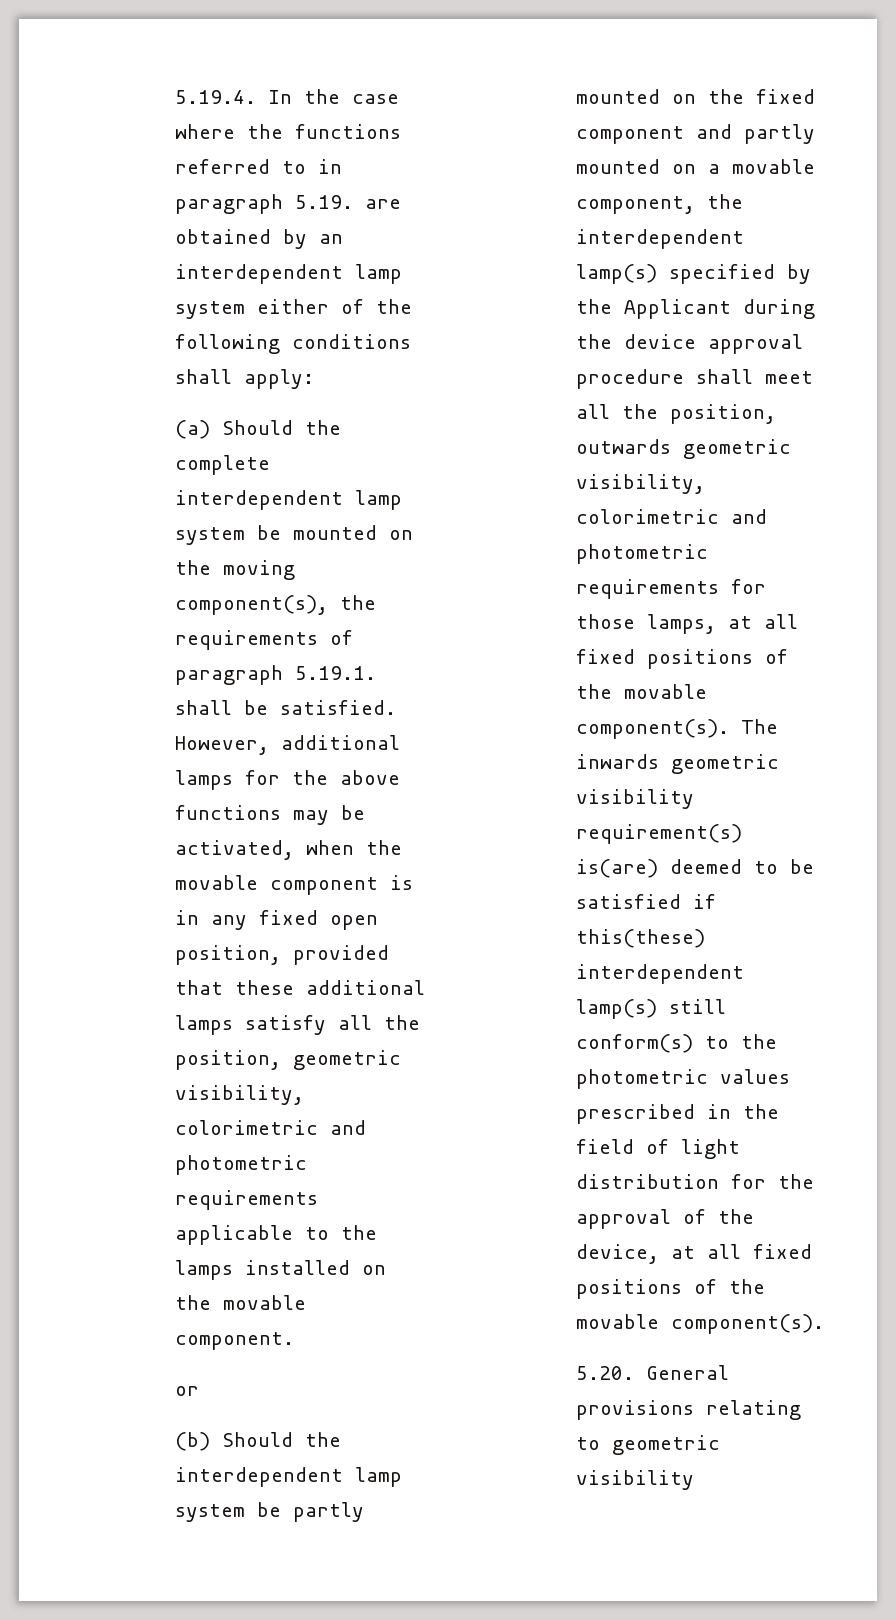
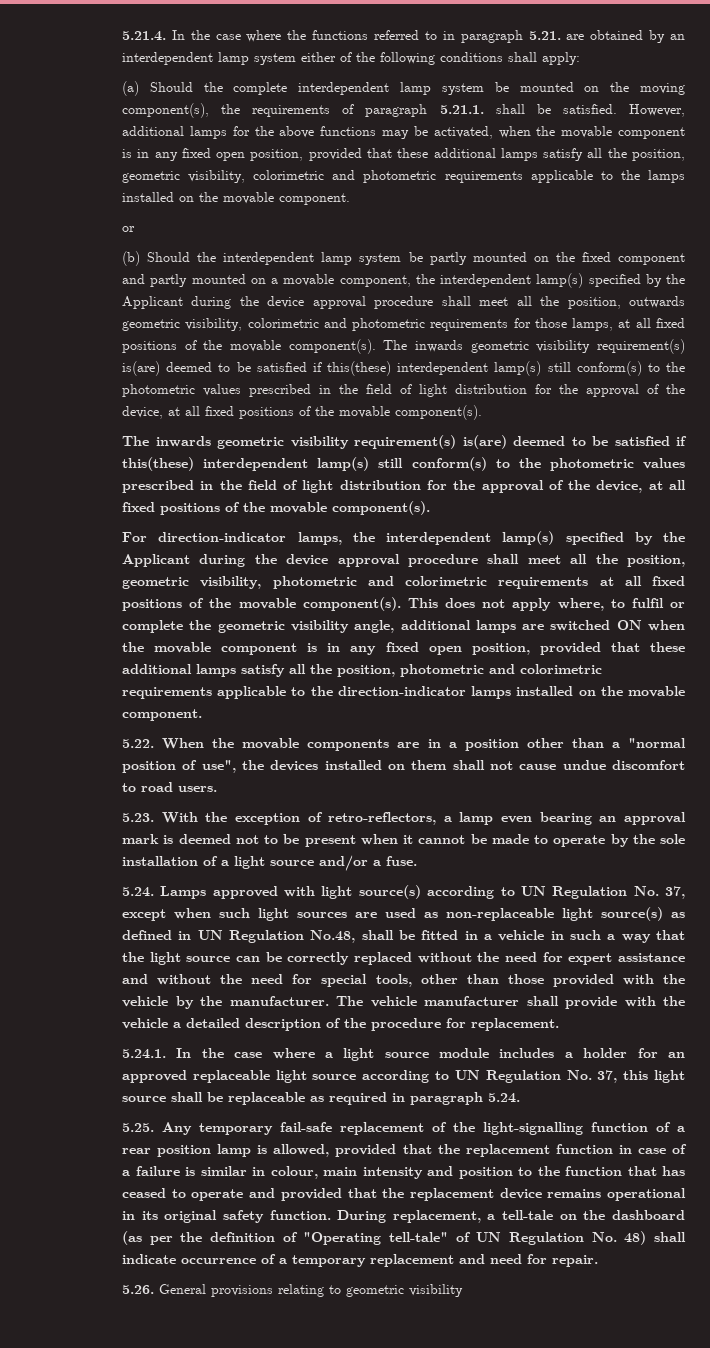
[174,90,256,104] 5.19.4. -> [122,31,167,41] 5.21.4.
[294,195,353,209] 5.19. -> [528,31,561,40] 5.21.
[294,666,376,680] 5.19.1. -> [439,105,484,114] 5.21.1.
[575,1366,634,1380] 5.20. -> [122,435,687,449] [122,457,685,471] [122,480,686,493] [122,501,431,515] [122,531,686,545] [122,554,685,567] [122,576,686,589] [122,597,685,611] [122,620,685,633] [122,642,685,655] [122,664,603,677] [122,686,685,699] [122,709,203,721] [122,738,687,751] [122,760,685,773] [122,782,218,792] [122,812,686,825] [122,834,685,847] [122,855,418,871] [122,885,686,899] [122,907,685,921] [122,930,686,943] [122,952,686,965] [122,974,686,987] [122,996,685,1009] [122,1018,560,1031] [122,1048,686,1061] [122,1070,686,1083] [122,1092,521,1105] [122,1122,685,1135] [122,1144,688,1157] [122,1166,686,1179] [122,1188,686,1201] [122,1210,685,1223] [122,1231,687,1245] [122,1254,599,1267] [122,1285,155,1294] The inwards geometric visibility requirement(s) is(are) deemed to be satisfied if this(these) interdependent lamp(s) still conform(s) to the photometric values prescribed in the field of light distribution for the approval of the device, at all fixed positions of the movable component(s). // For direction-indicator lamps, the interdependent lamp(s) specified by the Applicant during the device approval procedure shall meet all the position, geometric visibility, photometric and colorimetric requirements at all fixed positions of the movable component(s). This does not apply where, to fulfil or complete the geometric visibility angle, additional lamps are switched ON when the movable component is in any fixed open position, provided that these additional lamps satisfy all the position, photometric and colorimetric requirements applicable to the direction-indicator lamps installed on the movable component. // 5.22. When the movable components are in a position other than a "normal position of use", the devices installed on them shall not cause undue discomfort to road users. // 5.23. With the exception of retro-reflectors, a lamp even bearing an approval mark is deemed not to be present when it cannot be made to operate by the sole installation of a light source and/or a fuse. // 5.24. Lamps approved with light source(s) according to UN Regulation No. 37, except when such light sources are used as non-replaceable light source(s) as defined in UN Regulation No.48, shall be fitted in a vehicle in such a way that the light source can be correctly replaced without the need for expert assistance and without the need for special tools, other than those provided with the vehicle by the manufacturer. The vehicle manufacturer shall provide with the vehicle a detailed description of the procedure for replacement. // 5.24.1. In the case where a light source module includes a holder for an approved replaceable light source according to UN Regulation No. 37, this light source shall be replaceable as required in paragraph 5.24. // 5.25. Any temporary fail-safe replacement of the light-signalling function of a rear position lamp is allowed, provided that the replacement function in case of a failure is similar in colour, main intensity and position to the function that has ceased to operate and provided that the replacement device remains operational in its original safety function. During replacement, a tell-tale on the dashboard (as per the definition of "Operating tell-tale" of UN Regulation No. 48) shall indicate occurrence of a temporary replacement and need for repair. // 5.26.

